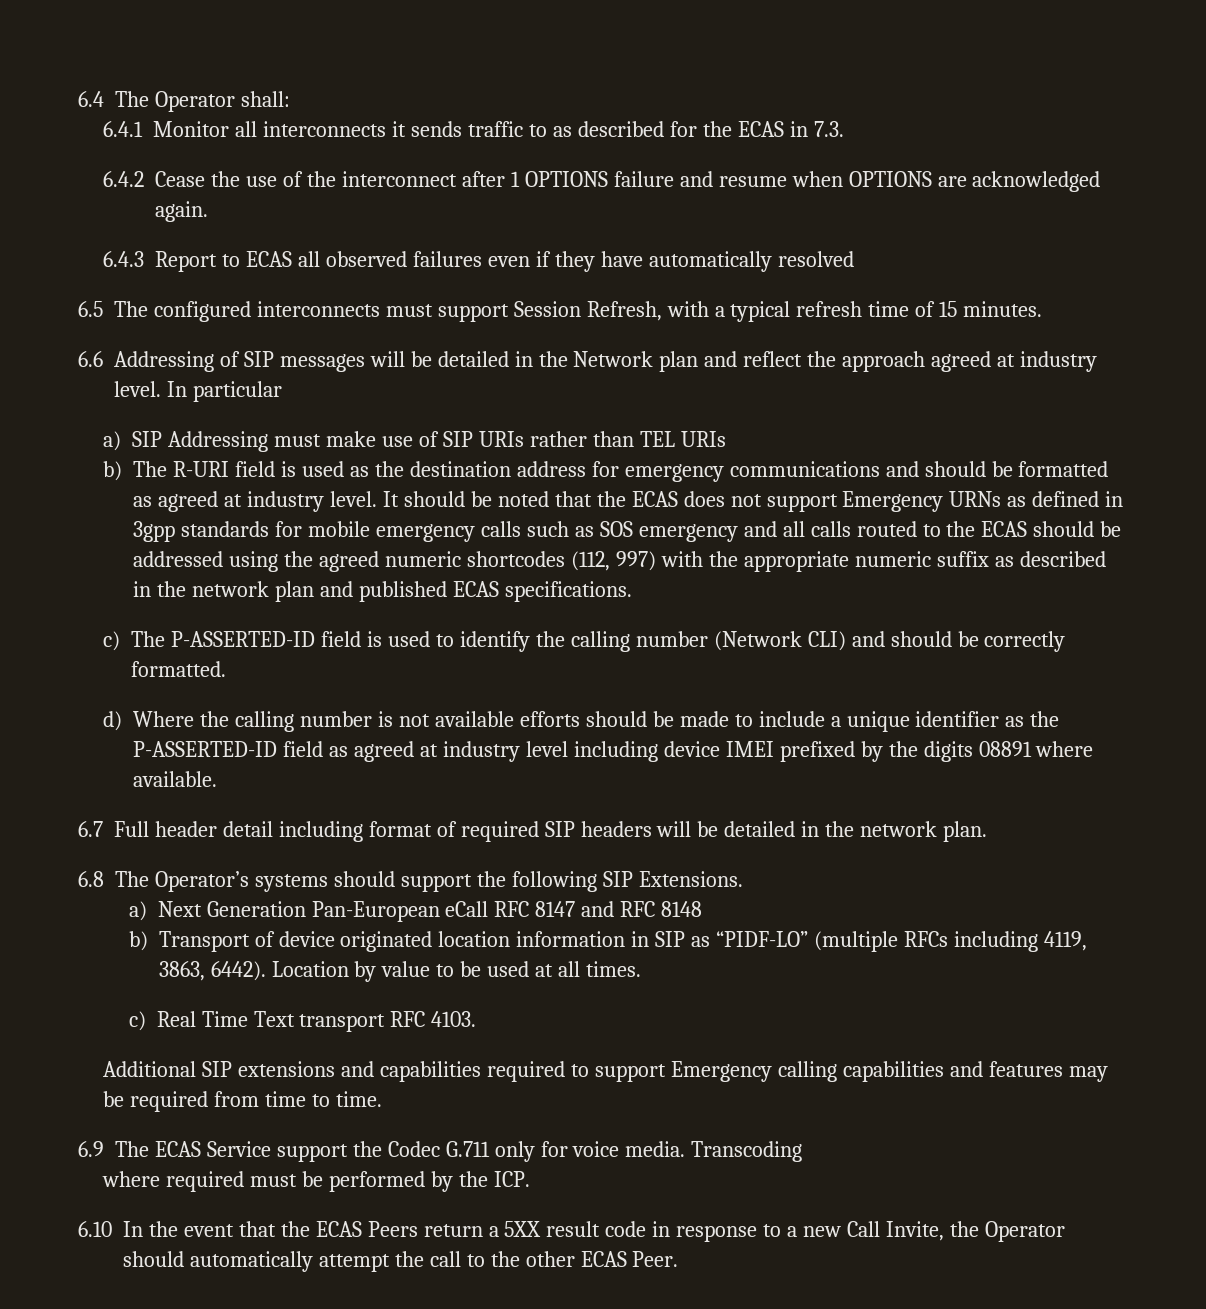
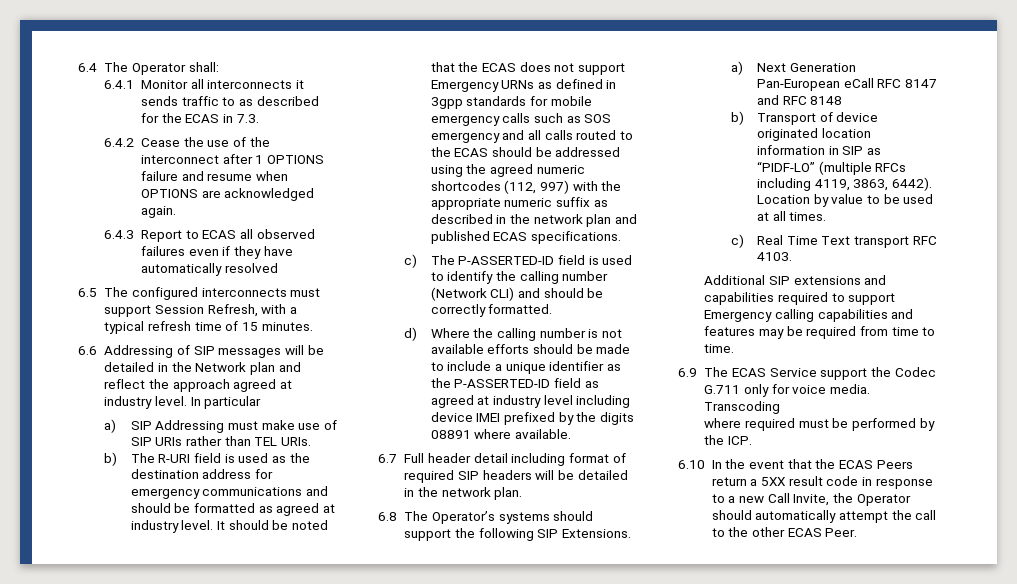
[680,431,726,447] URIs -> [280,437,311,446] URIs.

